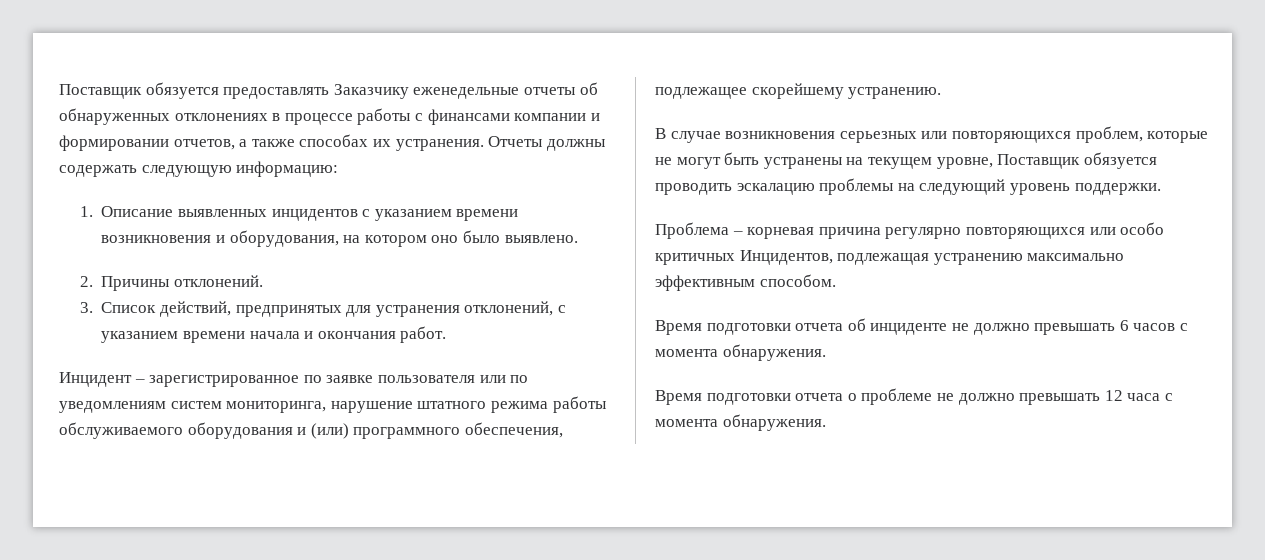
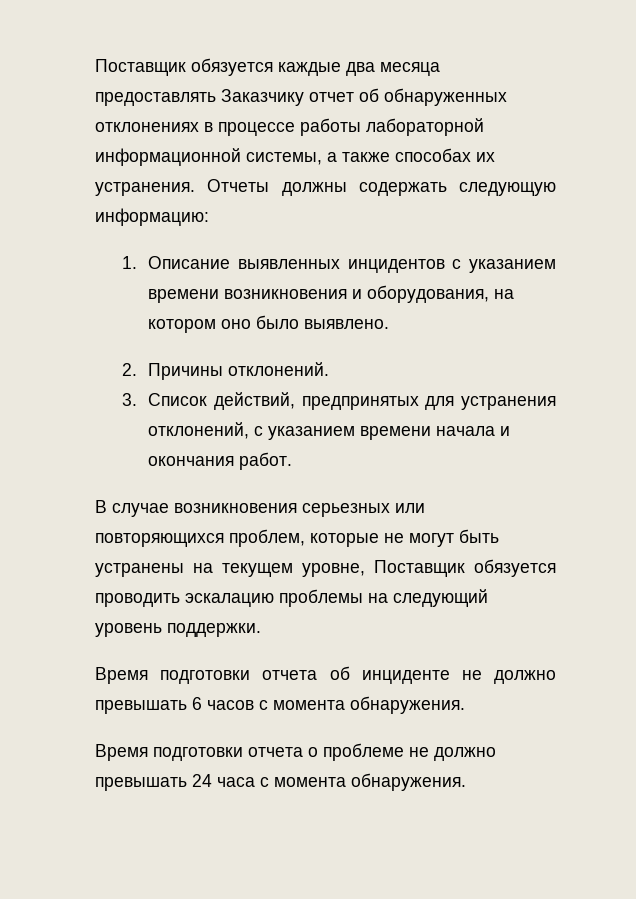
[59,82,576,99] Поставщик обязуется предоставлять Заказчику еженедельные отчеты -> [95,58,440,76] [95,89,354,106] Поставщик обязуется каждые два месяца предоставлять Заказчику отчет
[414,109,600,125] [59,135,235,151] с финансами компании и формировании отчетов, -> [366,118,484,136] [95,148,322,166] лабораторной информационной системы,
[59,372,529,387] [59,396,607,413] [59,422,563,439] [655,83,942,99] // Инцидент – зарегистрированное по заявке пользователя или по уведомлениям систем мониторинга, нарушение штатного режима работы обслуживаемого оборудования и (или) программного обеспечения, подлежащее скорейшему устранению. -> (293, 461) none
[655,222,1165,239] [655,250,1125,265] [655,274,836,291] // Проблема – корневая причина регулярно повторяющихся или особо критичных Инцидентов, подлежащая устранению максимально эффективным способом. -> (261, 630) none
[1104,390,1123,401] 12 -> [192,774,212,787] 24

